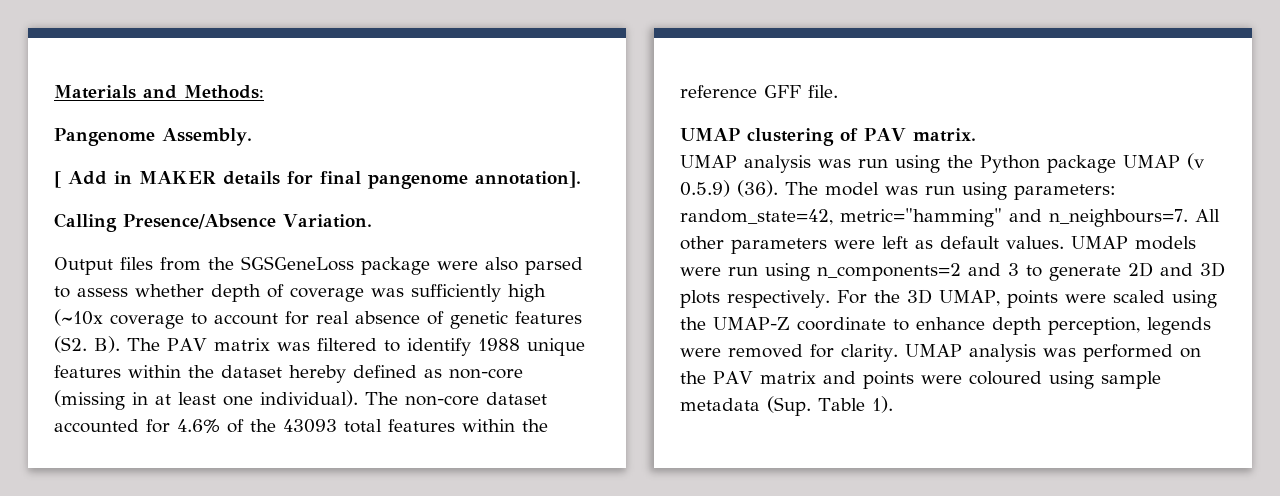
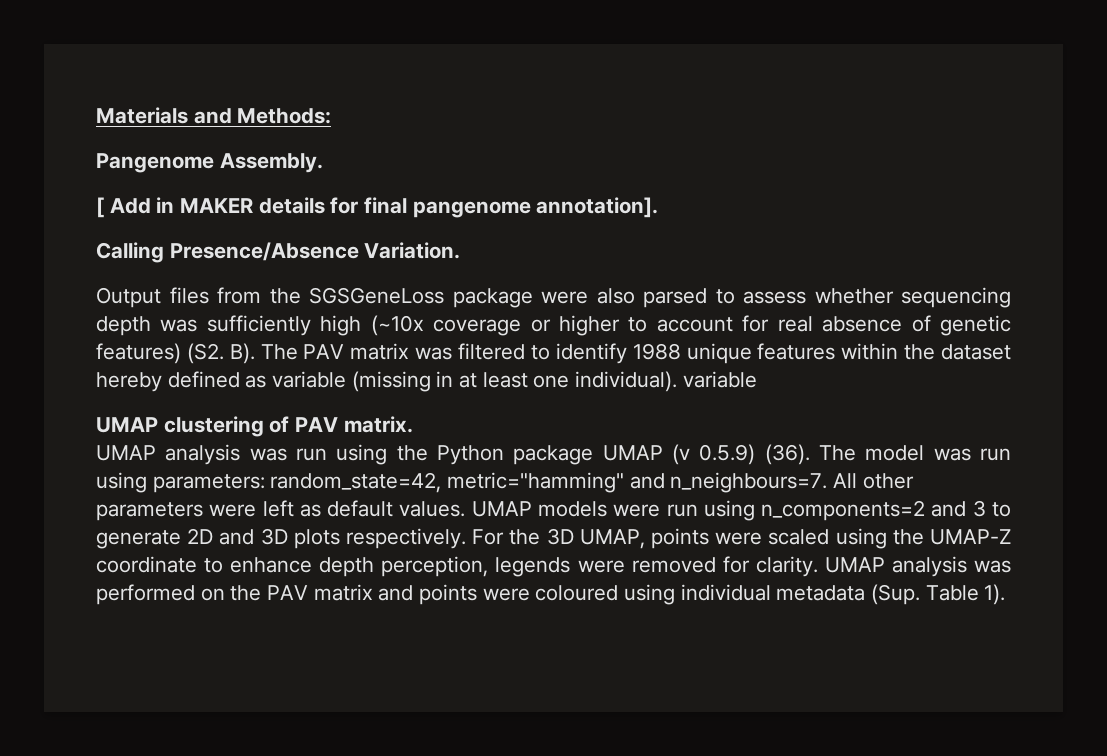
[211,284,364,302] depth of coverage -> [901,287,1011,308] [96,316,151,336] sequencing depth
(184, 321) none -> [530,315,620,336] or higher
[515,311,582,324] features -> [96,343,181,364] features)
[449,368,523,379] non-core -> [272,371,347,388] variable
[365,392,547,406] [54,419,548,433] [680,85,838,98] The non-core dataset accounted for 4.6% of the 43093 total features within the reference GFF file. -> [682,371,757,388] variable
[1100,371,1161,389] sample -> [680,584,771,601] individual

